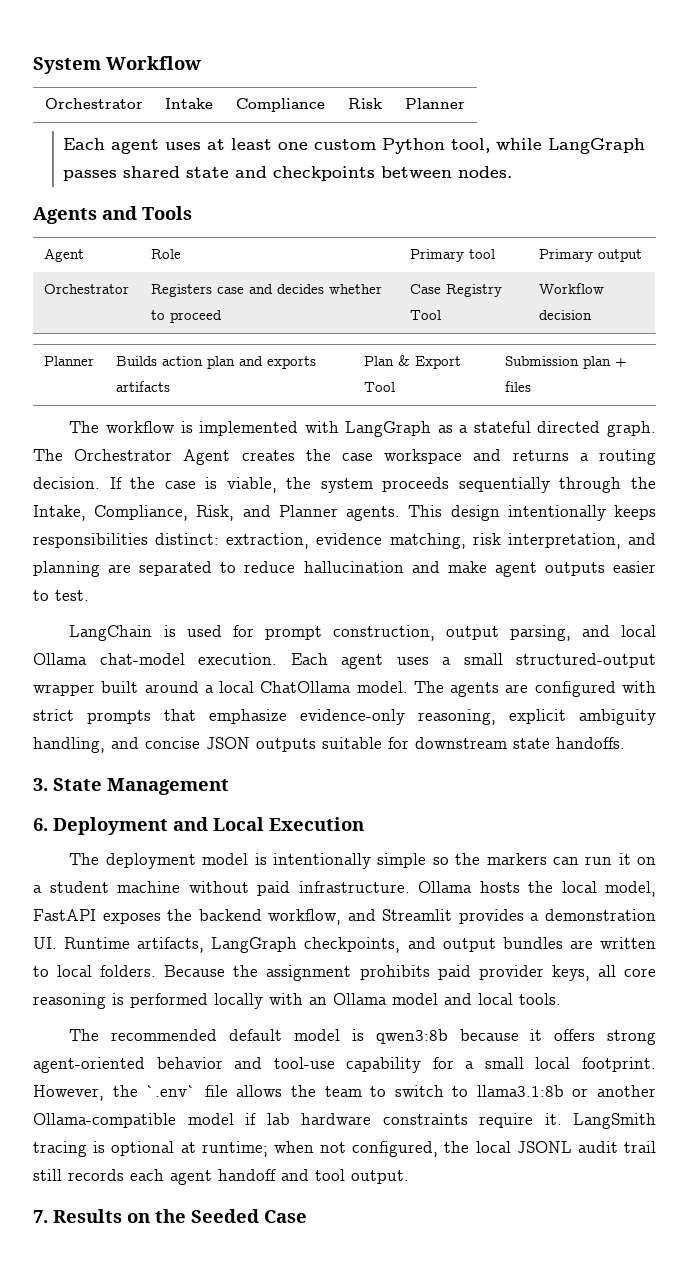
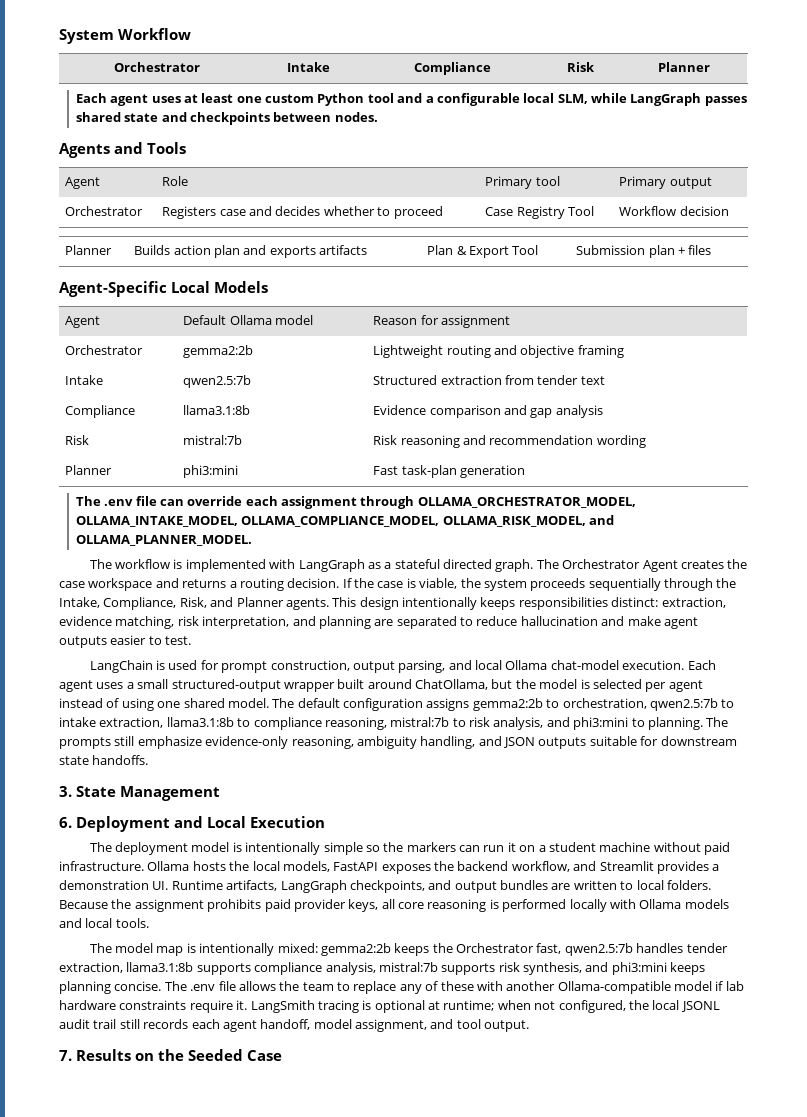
[451,138,491,153] tool, -> [367,93,588,106] tool and a configurable local SLM,
(531, 386) none -> [59,281,268,297] [65,316,101,328] [183,315,314,325] [373,315,511,328] [65,345,144,355] [183,345,254,358] [373,345,624,358] [65,375,104,385] [183,375,252,388] [373,375,605,385] [65,405,136,418] [183,405,251,415] [373,405,603,418] [65,435,90,445] [183,435,243,445] [373,435,646,448] [65,465,113,475] [183,465,239,478] [373,465,526,478] [75,496,636,509] [75,515,614,527] [75,535,252,546] // Agent-Specific Local Models // Agent | Default Ollama model | Reason for assignment // Orchestrator | gemma2:2b | Lightweight routing and objective framing // Intake | qwen2.5:7b | Structured extraction from tender text // Compliance | llama3.1:8b | Evidence comparison and gap analysis // Risk | mistral:7b | Risk reasoning and recommendation wording // Planner | phi3:mini | Fast task-plan generation // The .env file can override each assignment through OLLAMA_ORCHESTRATOR_MODEL, OLLAMA_INTAKE_MODEL, OLLAMA_COMPLIANCE_MODEL, OLLAMA_RISK_MODEL, and OLLAMA_PLANNER_MODEL.
[204,681,656,697] [33,709,196,724] a local ChatOllama model. The agents are configured with strict prompts that -> [415,679,703,692] [59,698,735,711] [59,717,729,730] [59,736,135,749] ChatOllama, but the model is selected per agent instead of using one shared model. The default configuration assigns gemma2:2b to orchestration, qwen2.5:7b to intake extraction, llama3.1:8b to compliance reasoning, mistral:7b to risk analysis, and phi3:mini to planning. The prompts still
[509,709,566,724] explicit -> (354, 742) none
[145,737,200,749] concise -> (502, 741) none
[605,881,656,897] model, -> [282,861,330,872] models,
[309,993,438,1005] an Ollama model -> [639,899,729,909] Ollama models
[111,1029,656,1045] [33,1057,656,1073] [33,1085,197,1101] recommended default model is qwen3:8b because it offers strong agent-oriented behavior and tool-use capability for a small local footprint. However, the `.env` -> [115,943,728,956] [59,962,706,975] [59,981,216,994] model map is intentionally mixed: gemma2:2b keeps the Orchestrator fast, qwen2.5:7b handles tender extraction, llama3.1:8b supports compliance analysis, mistral:7b supports risk synthesis, and phi3:mini keeps planning concise. The .env
[394,1085,589,1097] switch to llama3.1:8b or -> [353,981,503,994] replace any of these with
[218,1169,276,1181] handoff -> [260,1019,427,1032] handoff, model assignment,

